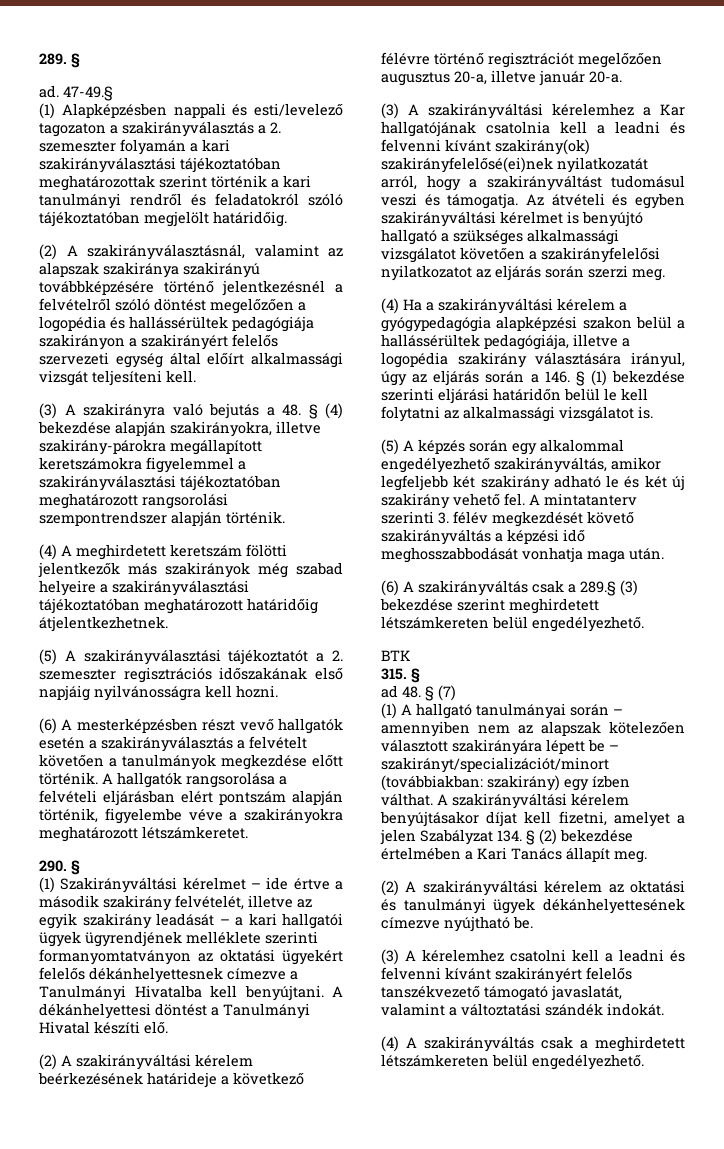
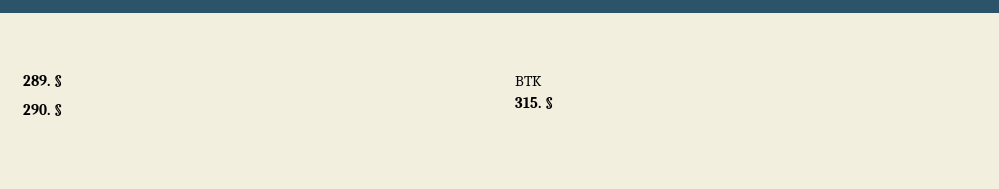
[39,85,113,101] [39,103,343,119] [39,121,281,137] [39,139,230,155] [39,157,281,173] [39,175,311,191] [39,193,343,209] [39,211,287,227] [39,244,343,260] [39,262,260,278] [39,280,344,296] [39,298,306,314] [39,316,314,332] [39,334,278,350] [39,352,343,368] [39,370,196,386] [39,403,343,419] [38,421,321,437] [39,439,262,455] [39,457,246,473] [39,475,281,491] [39,493,228,509] [39,511,285,527] [39,544,287,560] [38,562,343,578] [39,580,249,596] [39,598,318,614] [39,616,168,632] [39,649,343,665] [39,667,344,683] [39,685,278,701] [39,718,343,734] [39,736,307,752] [39,754,343,770] [39,772,287,788] [39,790,343,806] [39,808,343,824] [39,826,248,842] [39,860,80,875] [39,877,344,893] [39,895,312,911] [39,913,343,929] [39,931,318,947] [39,949,343,965] [39,967,298,983] [39,985,343,1001] [39,1003,310,1019] [39,1021,168,1034] [39,1054,253,1070] [38,1072,304,1088] [381,52,662,68] [381,70,622,86] [381,103,685,119] [381,121,685,137] [381,139,590,155] [381,157,648,173] [381,175,685,191] [381,193,685,209] [381,211,643,227] [381,229,619,245] [381,247,660,263] [381,265,665,281] [381,298,627,314] [381,316,685,332] [381,334,630,350] [381,352,685,368] [381,370,685,386] [381,388,648,404] [381,406,653,422] [381,439,624,455] [381,457,661,473] [381,475,685,491] [381,493,637,509] [381,511,634,527] [381,529,585,545] [381,547,664,563] [381,580,638,596] [380,598,599,614] [381,616,644,632] [381,650,411,661] [381,668,420,683] [381,685,456,701] [381,703,623,719] [381,721,685,737] [381,739,619,755] [381,757,609,773] [381,775,630,791] [381,793,629,809] [380,811,685,827] [380,829,633,845] [381,847,647,863] [381,880,685,896] [381,898,685,914] [381,916,533,932] [381,949,685,965] [381,967,632,983] [381,985,622,1001] [381,1003,664,1016] [381,1036,685,1052] [381,1054,644,1070] ad. 47-49.§ // (1) Alapképzésben nappali és esti/levelező tagozaton a szakirányválasztás a 2. szemeszter folyamán a kari szakirányválasztási tájékoztatóban meghatározottak szerint történik a kari tanulmányi rendről és feladatokról szóló tájékoztatóban megjelölt határidőig. // (2) A szakirányválasztásnál, valamint az alapszak szakiránya szakirányú továbbképzésére történő jelentkezésnél a felvételről szóló döntést megelőzően a logopédia és hallássérültek pedagógiája szakirányon a szakirányért felelős szervezeti egység által előírt alkalmassági vizsgát teljesíteni kell. // (3) A szakirányra való bejutás a 48. § (4) bekezdése alapján szakirányokra, illetve szakirány-párokra megállapított keretszámokra figyelemmel a szakirányválasztási tájékoztatóban meghatározott rangsorolási szempontrendszer alapján történik. // (4) A meghirdetett keretszám fölötti jelentkezők más szakirányok még szabad helyeire a szakirányválasztási tájékoztatóban meghatározott határidőig átjelentkezhetnek. // (5) A szakirányválasztási tájékoztatót a 2. szemeszter regisztrációs időszakának első napjáig nyilvánosságra kell hozni. // (6) A mesterképzésben részt vevő hallgatók esetén a szakirányválasztás a felvételt követően a tanulmányok megkezdése előtt történik. A hallgatók rangsorolása a felvételi eljárásban elért pontszám alapján történik, figyelembe véve a szakirányokra meghatározott létszámkeretet. // 290. § // (1) Szakirányváltási kérelmet – ide értve a második szakirány felvételét, illetve az egyik szakirány leadását – a kari hallgatói ügyek ügyrendjének melléklete szerinti formanyomtatványon az oktatási ügyekért felelős dékánhelyettesnek címezve a Tanulmányi Hivatalba kell benyújtani. A dékánhelyettesi döntést a Tanulmányi Hivatal készíti elő. // (2) A szakirányváltási kérelem beérkezésének határideje a következő félévre történő regisztrációt megelőzően augusztus 20-a, illetve január 20-a. // (3) A szakirányváltási kérelemhez a Kar hallgatójának csatolnia kell a leadni és felvenni kívánt szakirány(ok) szakirányfelelősé(ei)nek nyilatkozatát arról, hogy a szakirányváltást tudomásul veszi és támogatja. Az átvételi és egyben szakirányváltási kérelmet is benyújtó hallgató a szükséges alkalmassági vizsgálatot követően a szakirányfelelősi nyilatkozatot az eljárás során szerzi meg. // (4) Ha a szakirányváltási kérelem a gyógypedagógia alapképzési szakon belül a hallássérültek pedagógiája, illetve a logopédia szakirány választására irányul, úgy az eljárás során a 146. § (1) bekezdése szerinti eljárási határidőn belül le kell folytatni az alkalmassági vizsgálatot is. // (5) A képzés során egy alkalommal engedélyezhető szakirányváltás, amikor legfeljebb két szakirány adható le és két új szakirány vehető fel. A mintatanterv szerinti 3. félév megkezdését követő szakirányváltás a képzési idő meghosszabbodását vonhatja maga után. // (6) A szakirányváltás csak a 289.§ (3) bekezdése szerint meghirdetett létszámkereten belül engedélyezhető. // BTK // 315. § // ad 48. § (7) // (1) A hallgató tanulmányai során – amennyiben nem az alapszak kötelezően választott szakirányára lépett be – szakirányt/specializációt/minort (továbbiakban: szakirány) egy ízben válthat. A szakirányváltási kérelem benyújtásakor díjat kell fizetni, amelyet a jelen Szabályzat 134. § (2) bekezdése értelmében a Kari Tanács állapít meg. // (2) A szakirányváltási kérelem az oktatási és tanulmányi ügyek dékánhelyettesének címezve nyújtható be. // (3) A kérelemhez csatolni kell a leadni és felvenni kívánt szakirányért felelős tanszékvezető támogató javaslatát, valamint a változtatási szándék indokát. // (4) A szakirányváltás csak a meghirdetett létszámkereten belül engedélyezhető. -> [23,104,62,116] [515,76,542,86] [515,97,553,109] 290. § // BTK // 315. §

